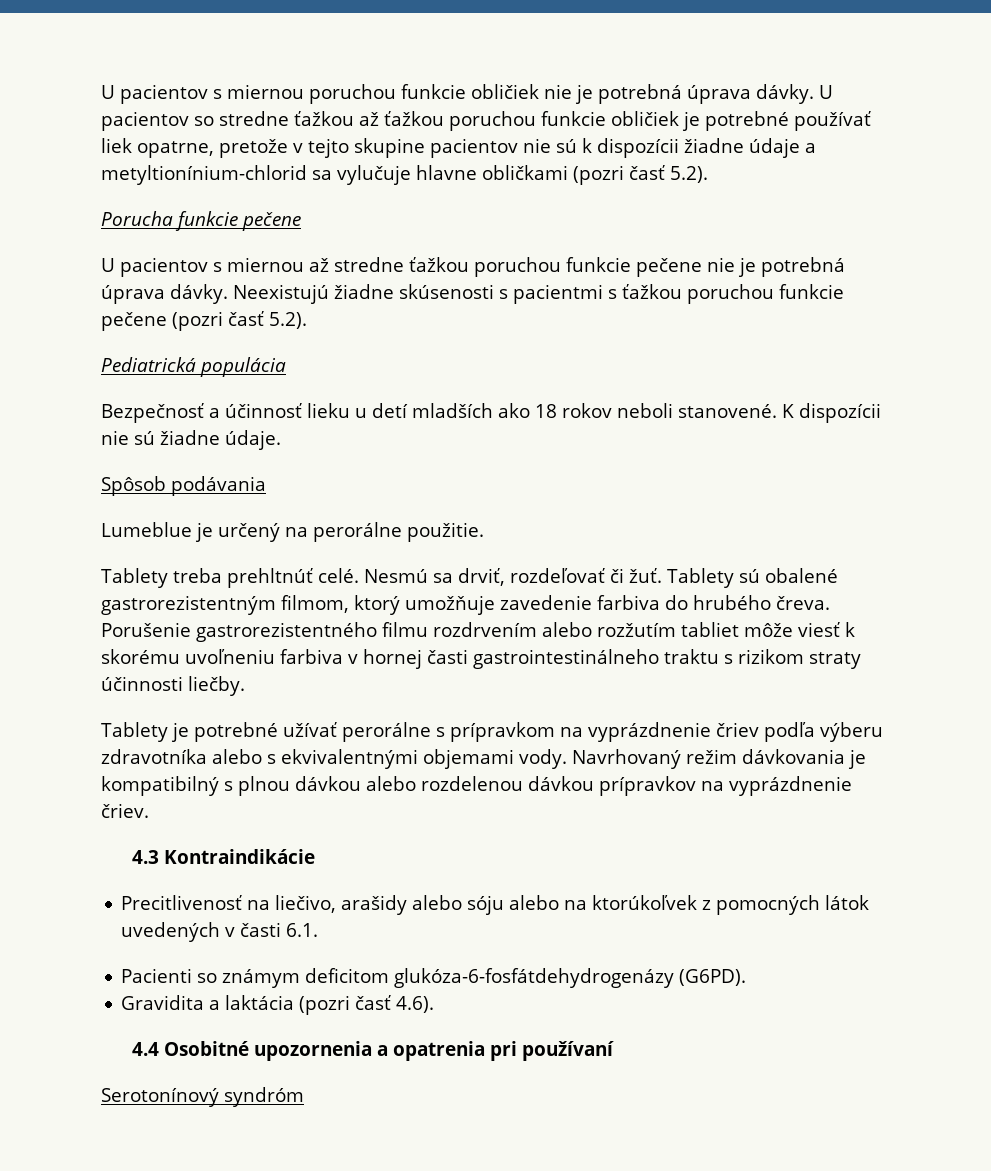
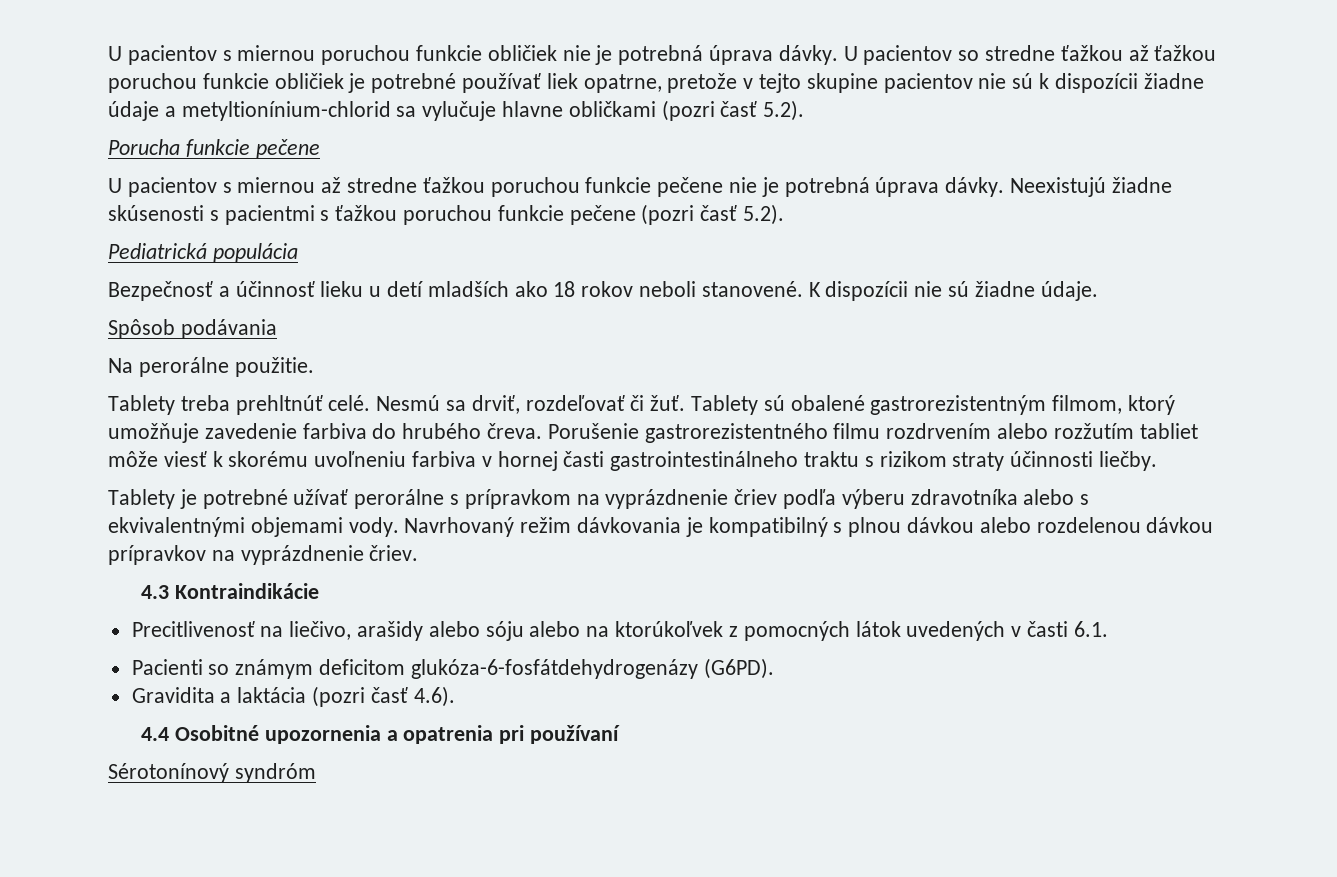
[101,522,308,542] Lumeblue je určený na -> [108,358,133,373] Na
[101,1088,219,1107] Serotonínový -> [108,763,229,783] Sérotonínový

